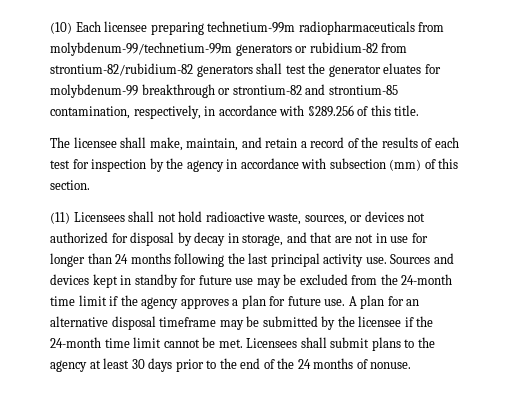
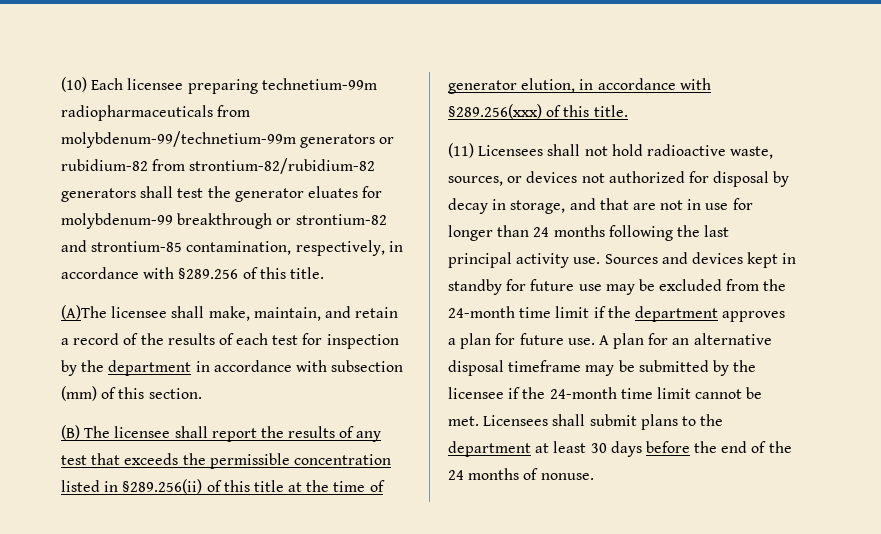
[50,137,70,148] The -> [61,305,107,320] (A)The
[186,160,224,172] agency -> [108,360,192,376] department
(90, 185) none -> [61,425,382,442] [61,453,391,469] [61,479,385,494] [448,78,711,94] [448,104,628,119] // (B) The licensee shall report the results of any test that exceeds the permissible concentration listed in §289.256(ii) of this title at the time of generator elution, in accordance with §289.256(xxx) of this title.
[141,297,179,309] agency -> [634,306,718,322] department
[50,360,87,372] agency -> [448,441,531,457] department
[175,359,217,372] prior to -> [645,441,690,453] before

